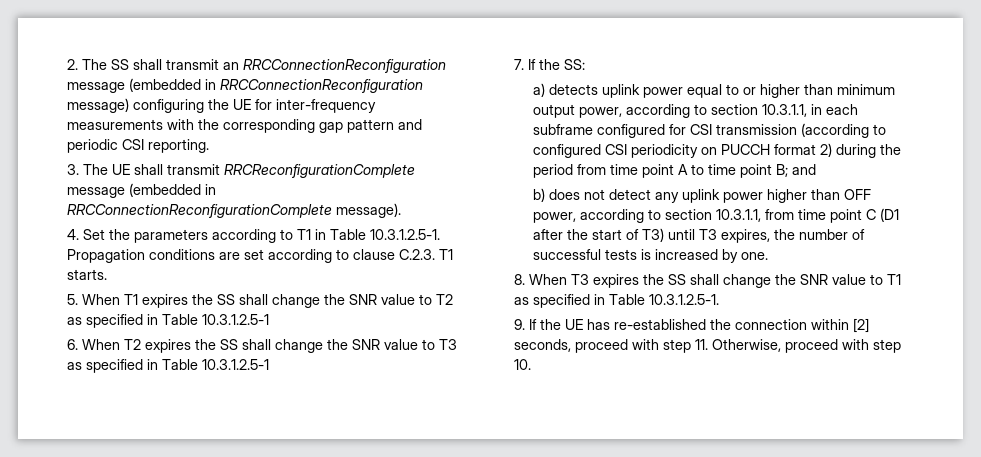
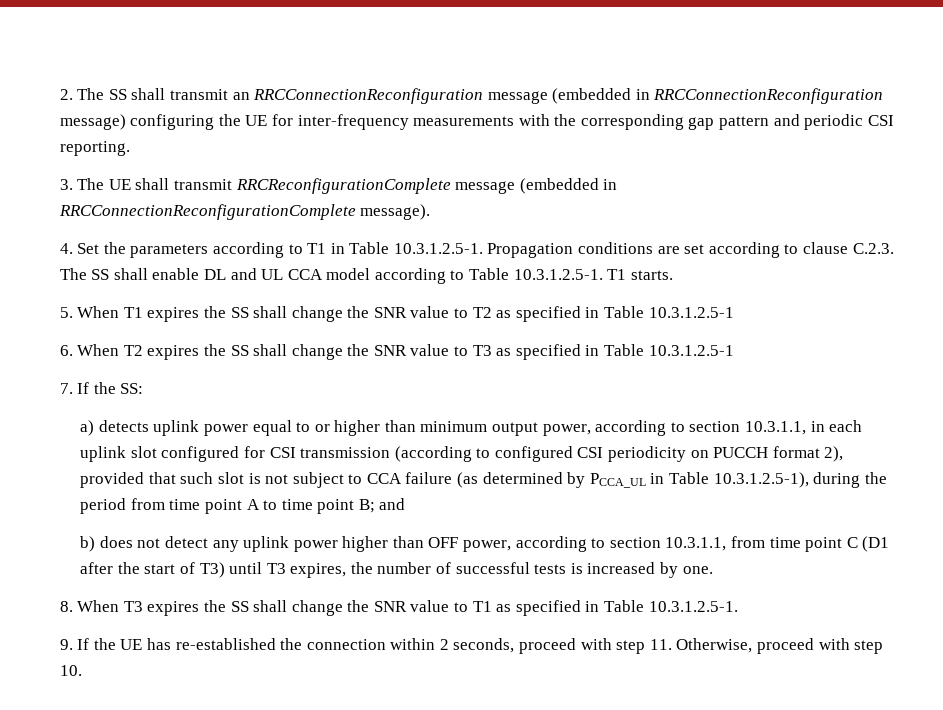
(435, 254) none -> [59,268,603,284] The SS shall enable DL and UL CCA model according to Table 10.3.1.2.5-1.
[533,124,594,135] subframe -> [80,446,157,462] uplink slot
[820,143,833,157] 2) -> [824,446,844,462] [80,472,809,488] 2), provided that such slot is not subject to CCA failure (as determined by PCCA_UL in Table 10.3.1.2.5-1),
[852,318,869,333] [2] -> [439,639,449,650] 2

